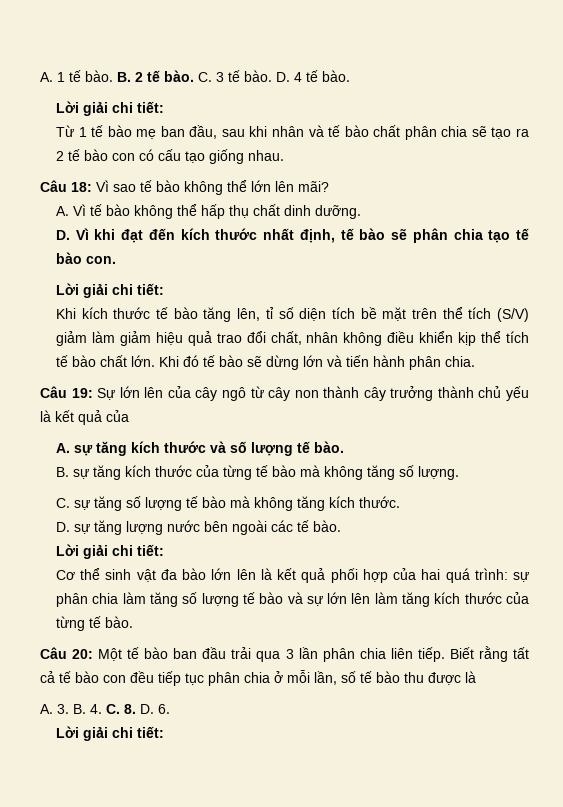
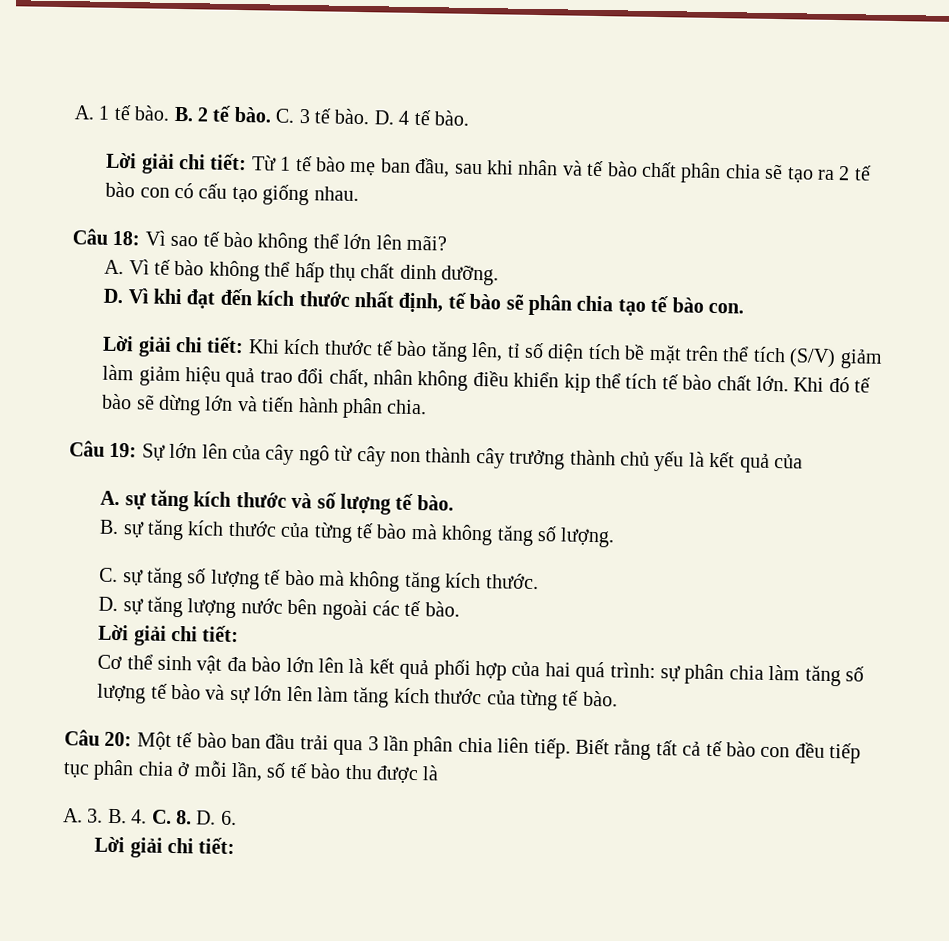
(164, 107) // -> (248, 162) none
(164, 289) // -> (245, 345) none

